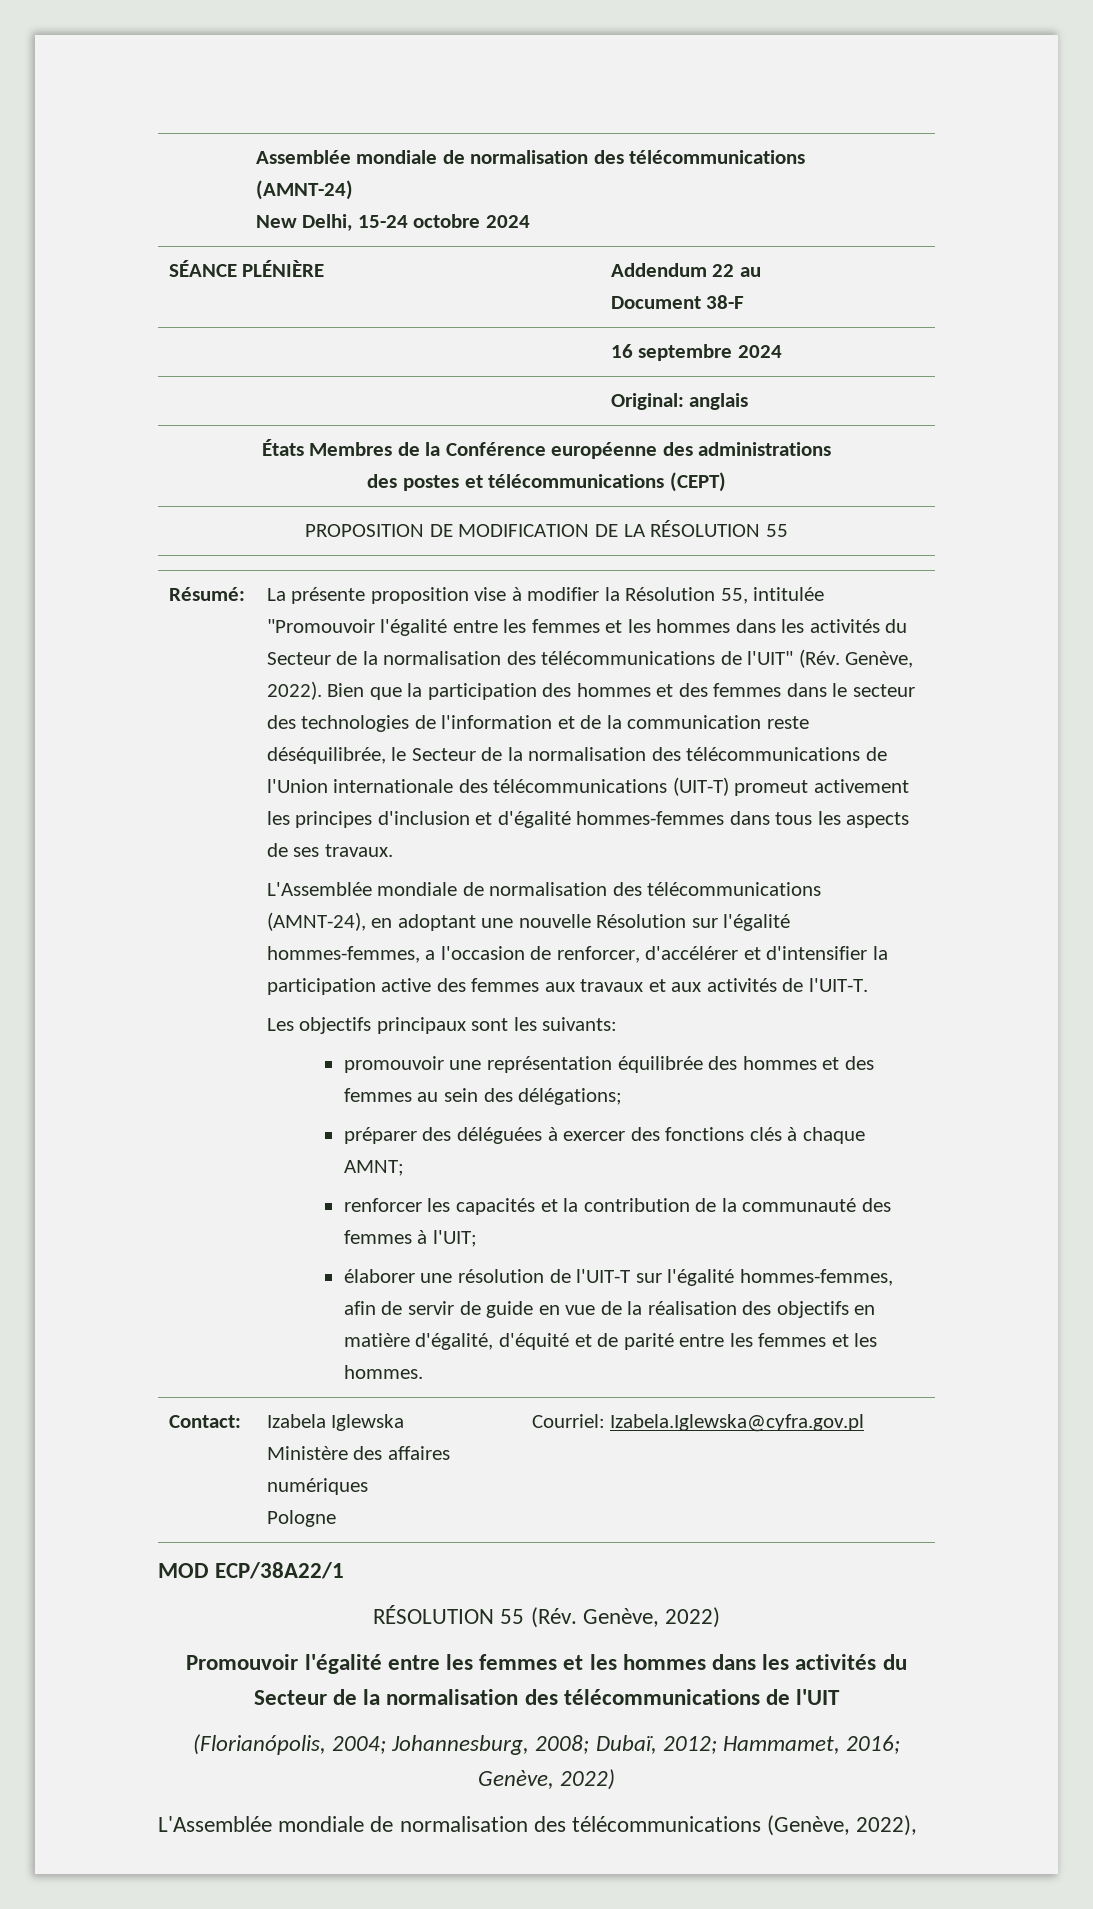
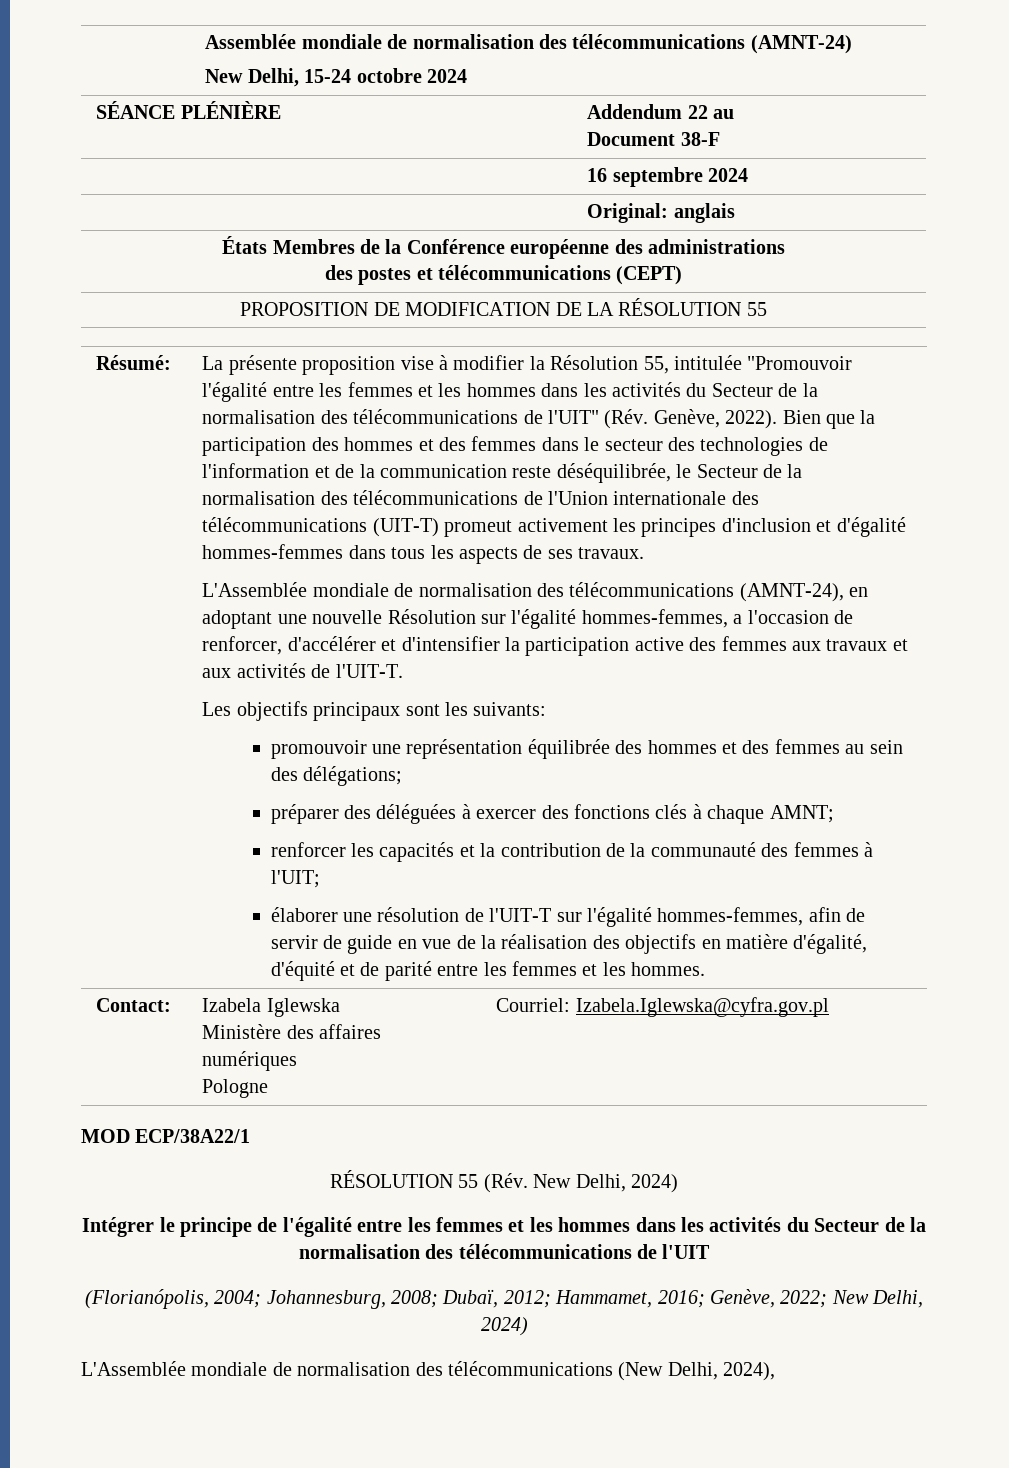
[582,1607,720,1628] [186,1654,299,1670] Genève, 2022) // Promouvoir -> [533,1174,678,1193] [82,1217,278,1237] New Delhi, 2024) // Intégrer le principe de
[560,1769,616,1790] [158,1815,918,1836] 2022) // L'Assemblée mondiale de normalisation des télécommunications (Genève, 2022), -> [780,1290,924,1308] [480,1317,528,1336] [81,1361,776,1381] 2022; New Delhi, 2024) // L'Assemblée mondiale de normalisation des télécommunications (New Delhi, 2024),

